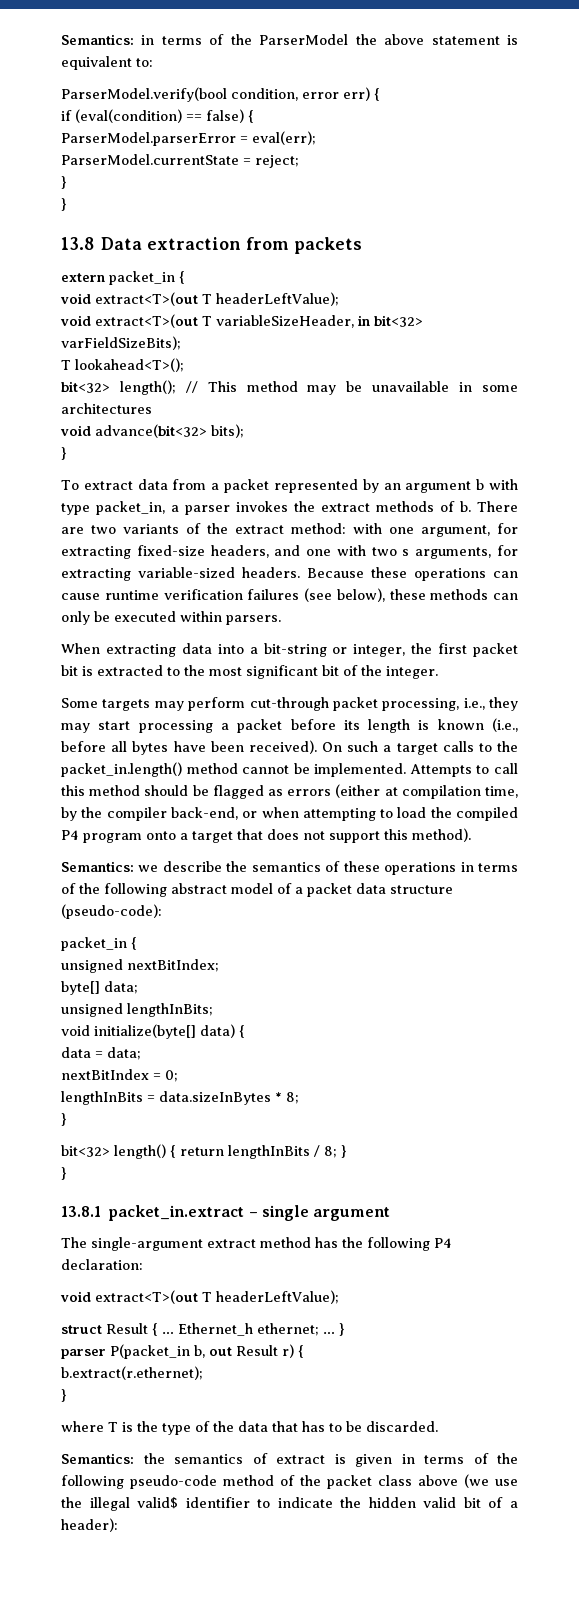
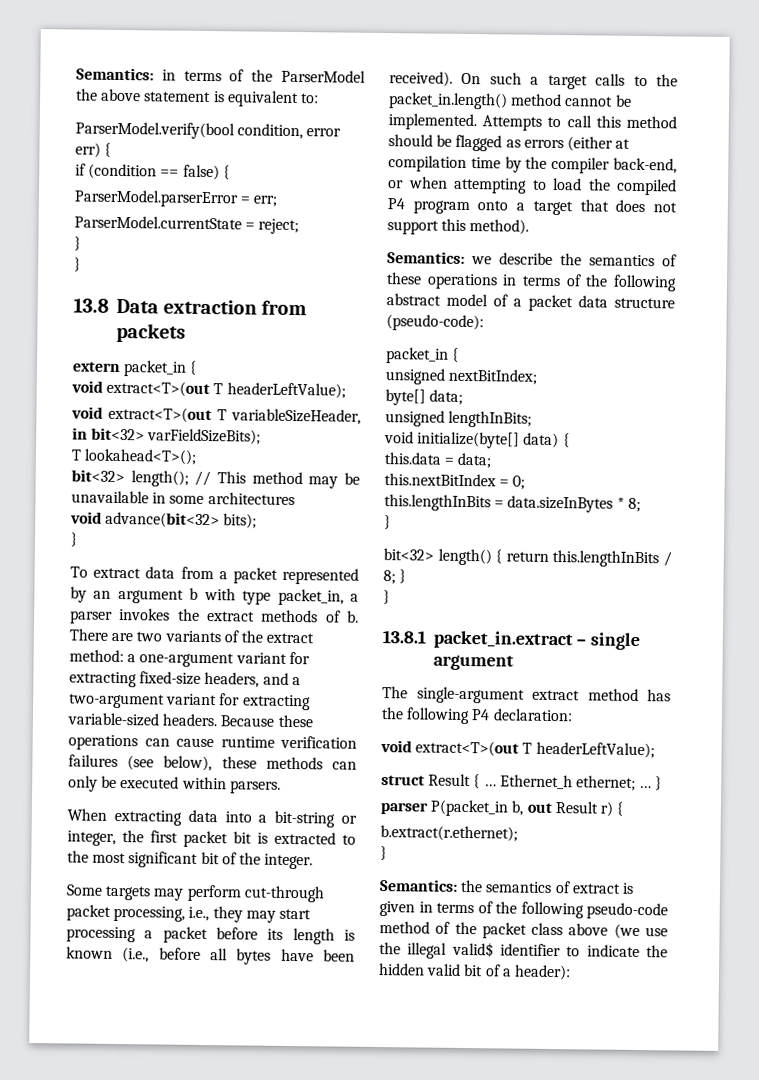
[75,109,182,123] (eval(condition) -> [88,163,158,180] (condition
[252,131,316,145] eval(err); -> [253,195,278,207] err;
[353,523,490,537] with one argument, -> [127,652,287,668] a one-argument variant
[306,545,492,559] one with two s arguments, -> [291,676,301,686] [69,693,218,709] a two-argument variant
[484,786,518,798] time, -> [470,157,501,169] time
[61,1047,91,1058] data -> [384,452,442,465] this.data
[61,1069,149,1080] nextBitIndex -> [384,473,496,487] this.nextBitIndex
[61,1091,143,1105] lengthInBits -> [384,494,491,512] this.lengthInBits
[228,1145,310,1159] lengthInBits -> [552,549,660,568] this.lengthInBits
[61,1421,438,1435] // where T is the type of the data that has to be discarded. -> (387, 853) none

